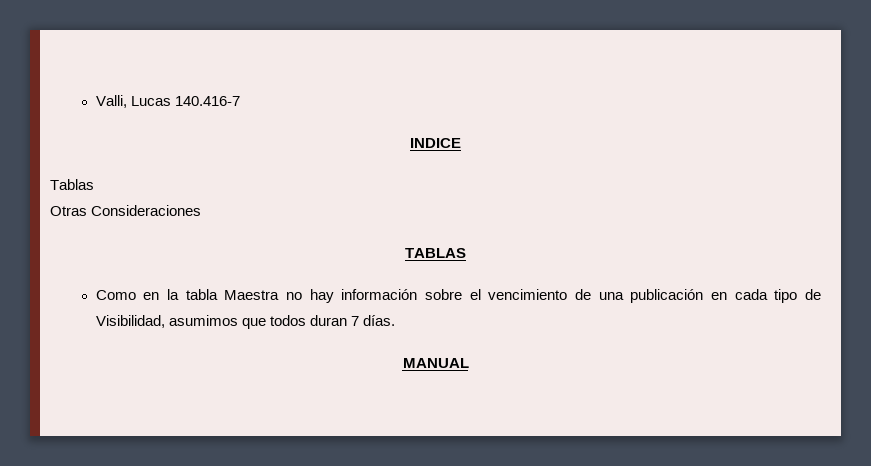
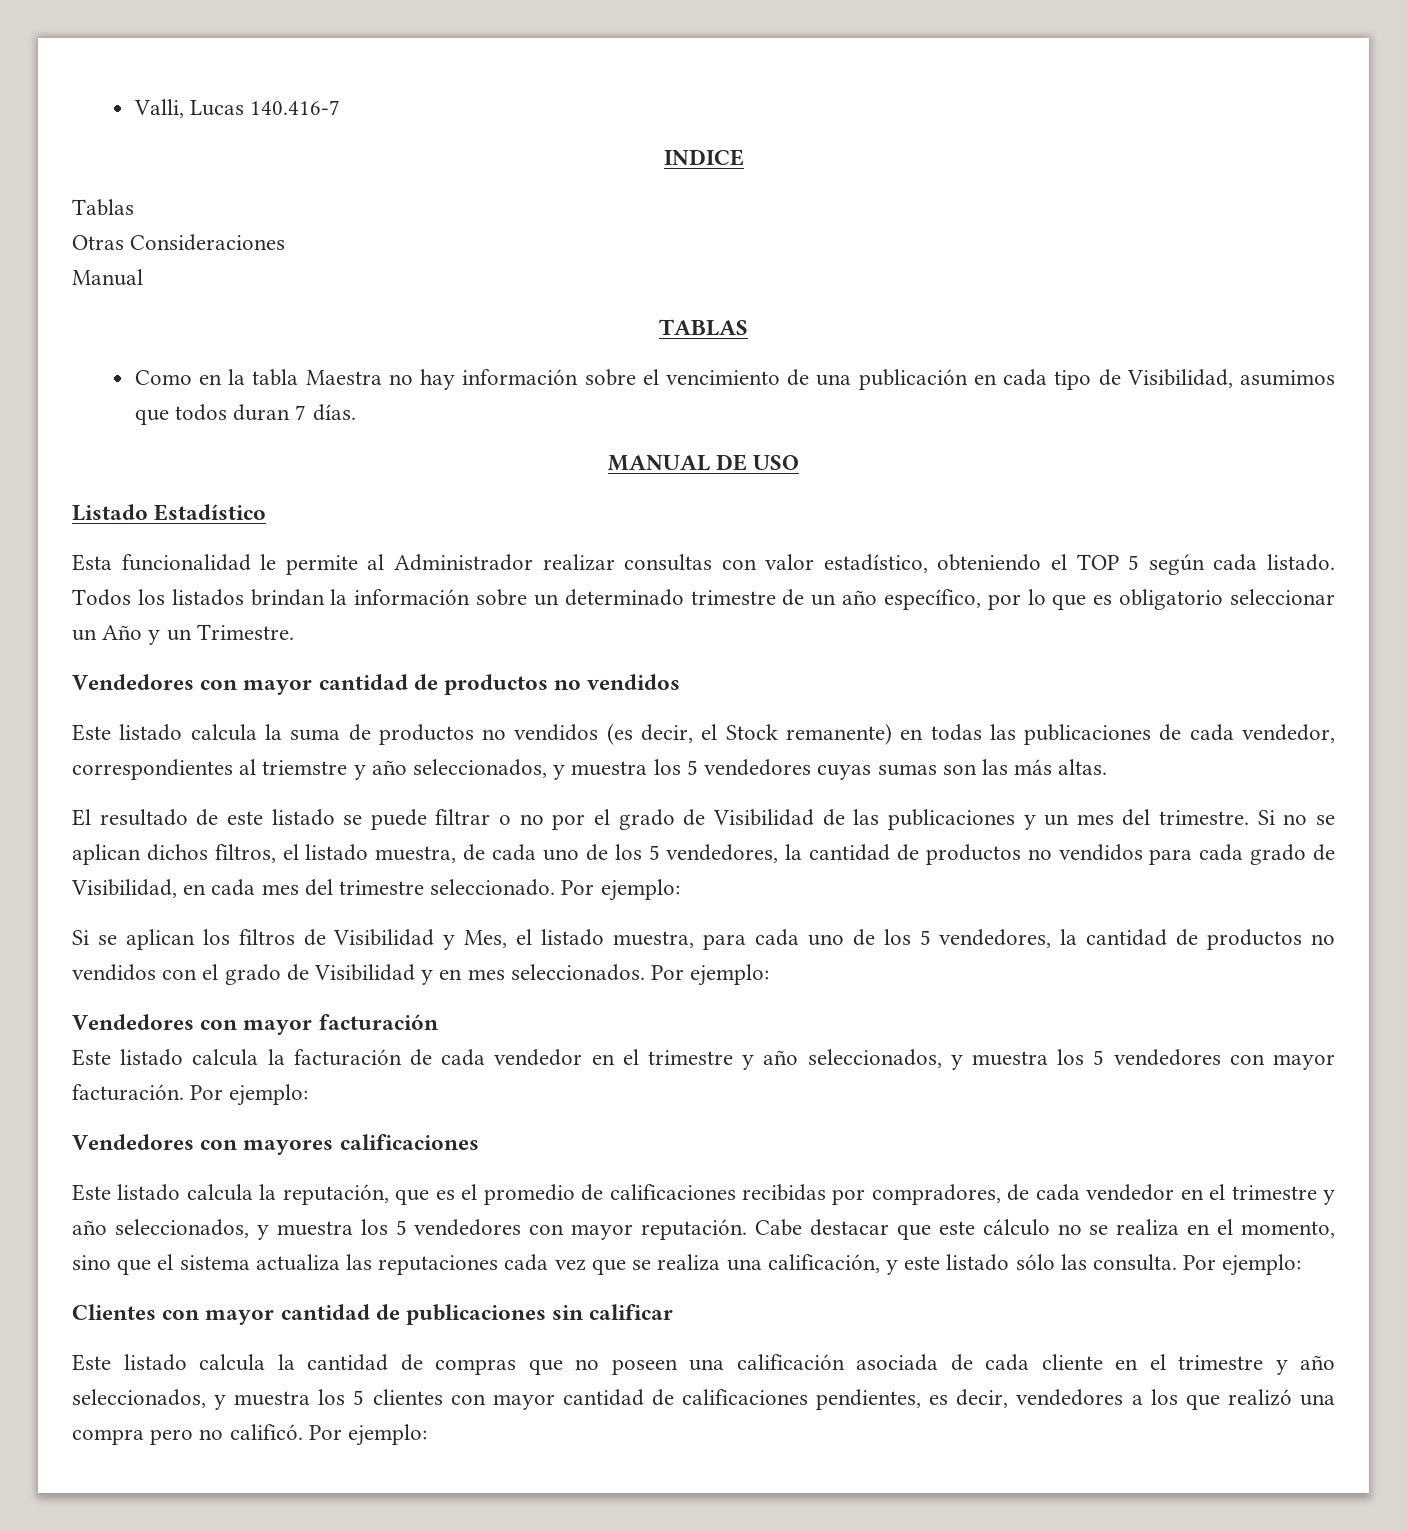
(202, 210) none -> [72,269,143,286] // Manual
(469, 363) none -> [716,454,800,471] [72,504,267,521] [72,554,1335,575] [72,589,1336,610] [72,624,294,645] [72,674,681,695] [72,723,1335,745] [72,759,1108,780] [72,809,1336,830] [72,844,1335,865] [71,879,680,901] [72,929,1335,950] [72,964,770,986] [72,1014,438,1035] [72,1049,1336,1070] [72,1084,309,1106] [72,1134,479,1155] [72,1184,1336,1205] [72,1219,1335,1240] [72,1254,1302,1276] [72,1304,674,1325] [72,1354,1335,1375] [72,1389,1335,1410] [72,1424,428,1446] DE USO // Listado Estadístico // Esta funcionalidad le permite al Administrador realizar consultas con valor estadístico, obteniendo el TOP 5 según cada listado. Todos los listados brindan la información sobre un determinado trimestre de un año específico, por lo que es obligatorio seleccionar un Año y un Trimestre. // Vendedores con mayor cantidad de productos no vendidos // Este listado calcula la suma de productos no vendidos (es decir, el Stock remanente) en todas las publicaciones de cada vendedor, correspondientes al triemstre y año seleccionados, y muestra los 5 vendedores cuyas sumas son las más altas. // El resultado de este listado se puede filtrar o no por el grado de Visibilidad de las publicaciones y un mes del trimestre. Si no se aplican dichos filtros, el listado muestra, de cada uno de los 5 vendedores, la cantidad de productos no vendidos para cada grado de Visibilidad, en cada mes del trimestre seleccionado. Por ejemplo: // Si se aplican los filtros de Visibilidad y Mes, el listado muestra, para cada uno de los 5 vendedores, la cantidad de productos no vendidos con el grado de Visibilidad y en mes seleccionados. Por ejemplo: // Vendedores con mayor facturación // Este listado calcula la facturación de cada vendedor en el trimestre y año seleccionados, y muestra los 5 vendedores con mayor facturación. Por ejemplo: // Vendedores con mayores calificaciones // Este listado calcula la reputación, que es el promedio de calificaciones recibidas por compradores, de cada vendedor en el trimestre y año seleccionados, y muestra los 5 vendedores con mayor reputación. Cabe destacar que este cálculo no se realiza en el momento, sino que el sistema actualiza las reputaciones cada vez que se realiza una calificación, y este listado sólo las consulta. Por ejemplo: // Clientes con mayor cantidad de publicaciones sin calificar // Este listado calcula la cantidad de compras que no poseen una calificación asociada de cada cliente en el trimestre y año seleccionados, y muestra los 5 clientes con mayor cantidad de calificaciones pendientes, es decir, vendedores a los que realizó una compra pero no calificó. Por ejemplo:

